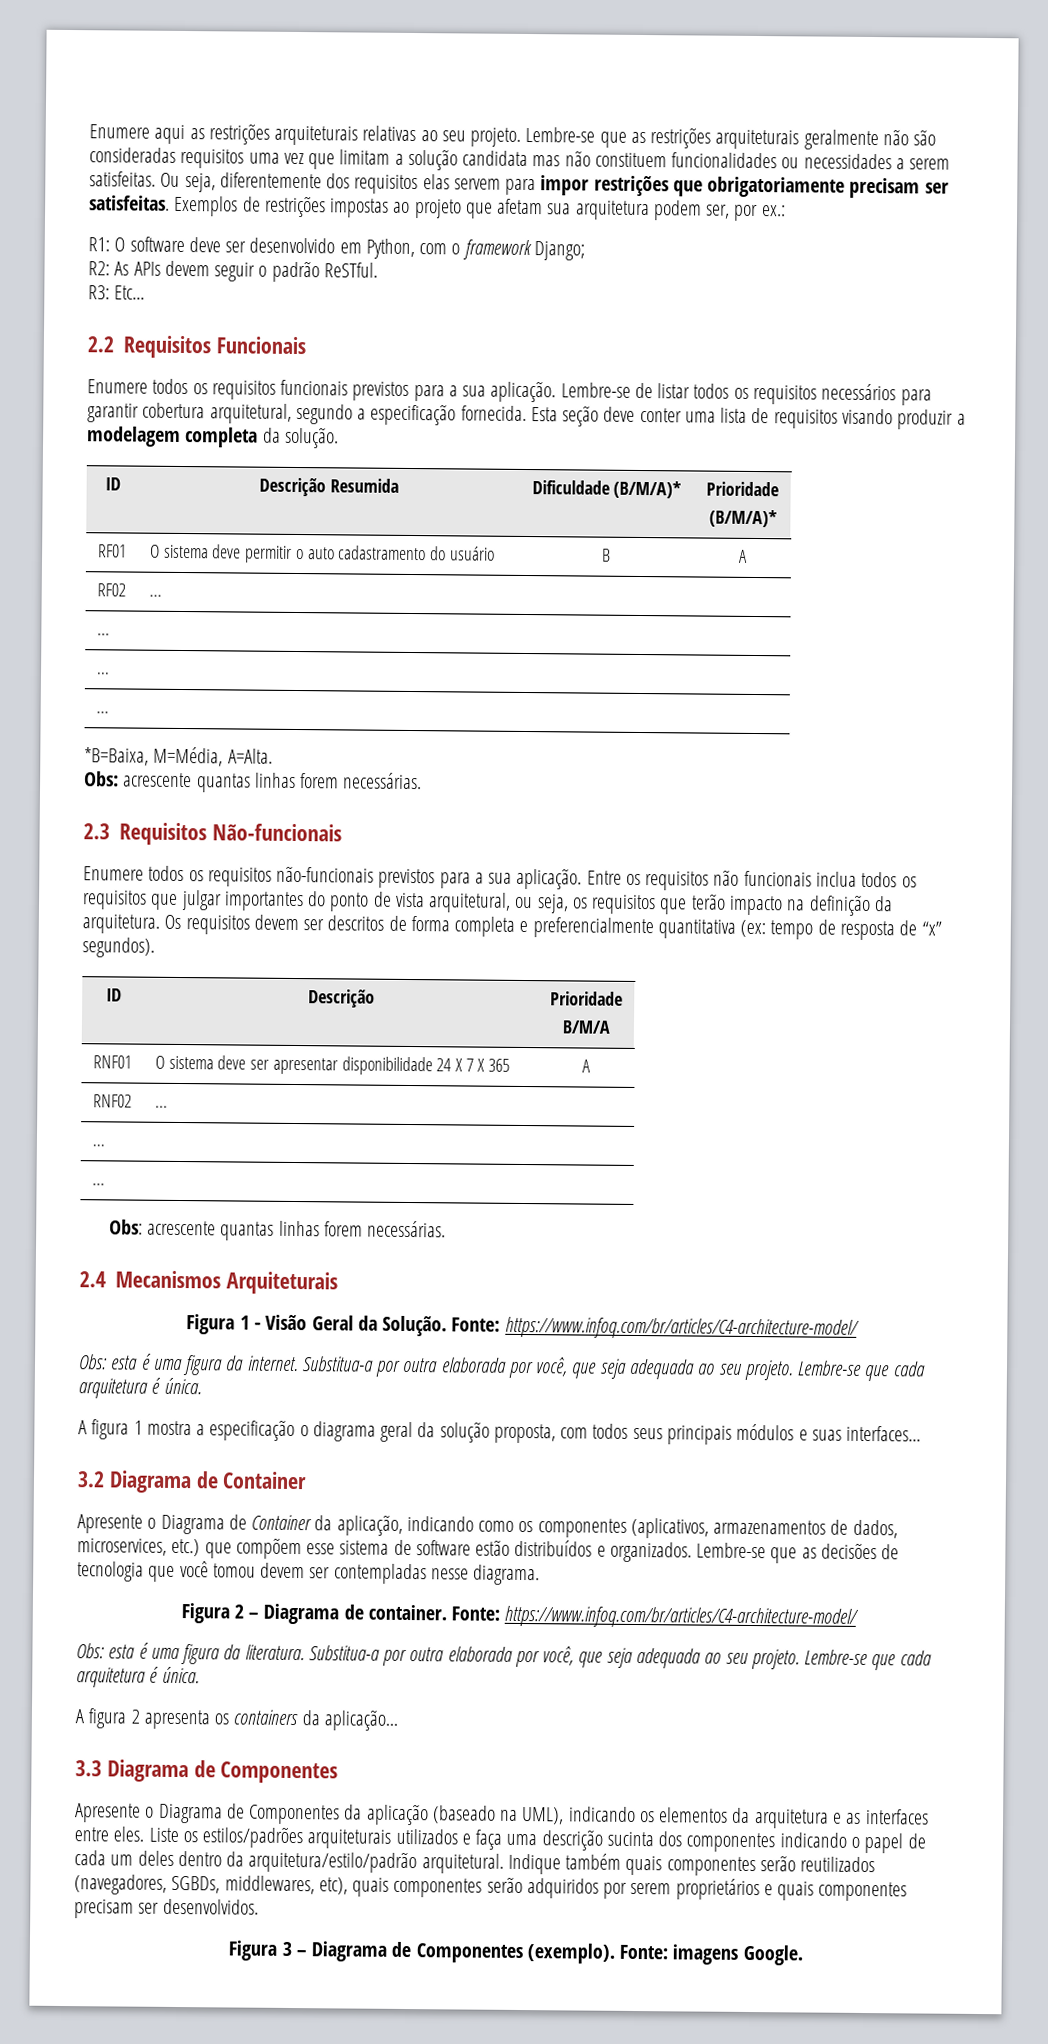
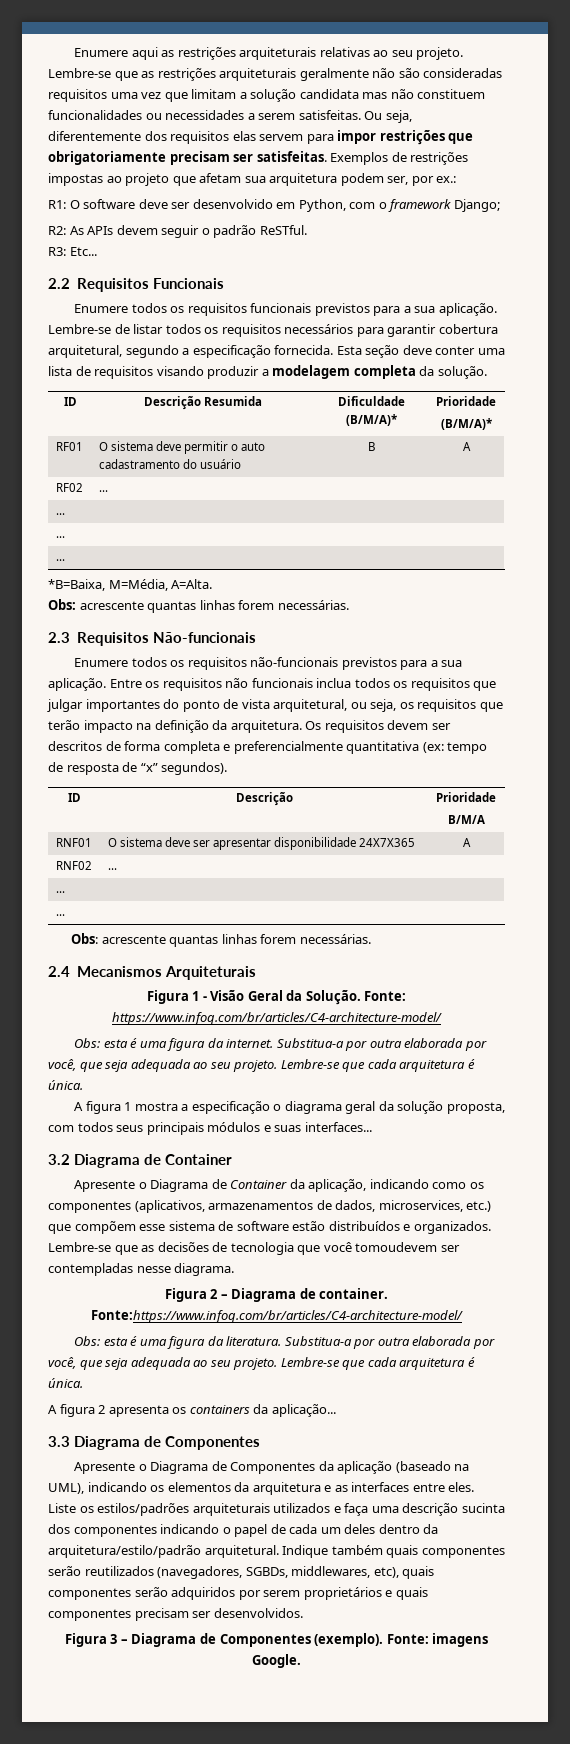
[436,1058,511,1072] 24 X 7 X 365 -> [359,838,416,847] 24X7X365
[212,1562,306,1579] tomou devem -> [355,1242,438,1252] tomoudevem
[451,1605,860,1629] Fonte: https://www.infoq.com/br/articles/C4-architecture-model/ -> [91,1310,463,1323] Fonte:https://www.infoq.com/br/articles/C4-architecture-model/

